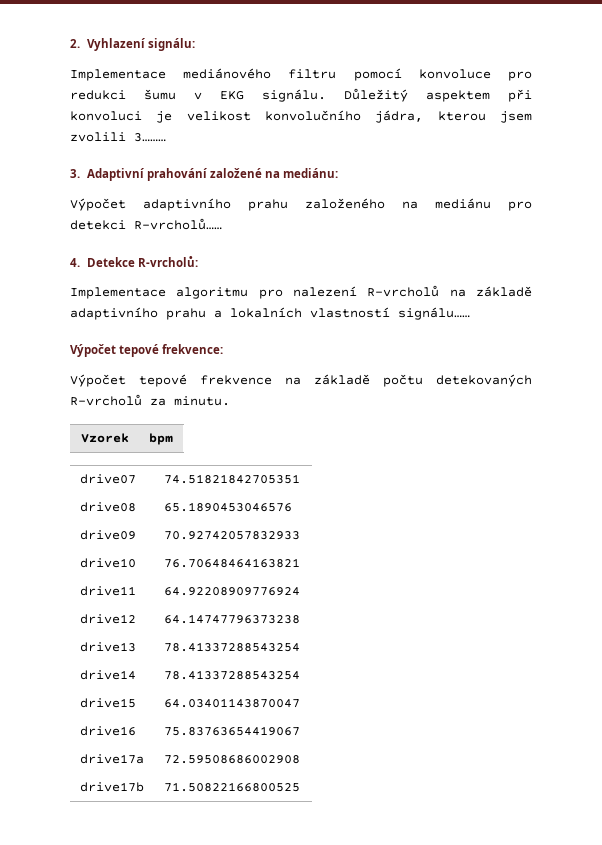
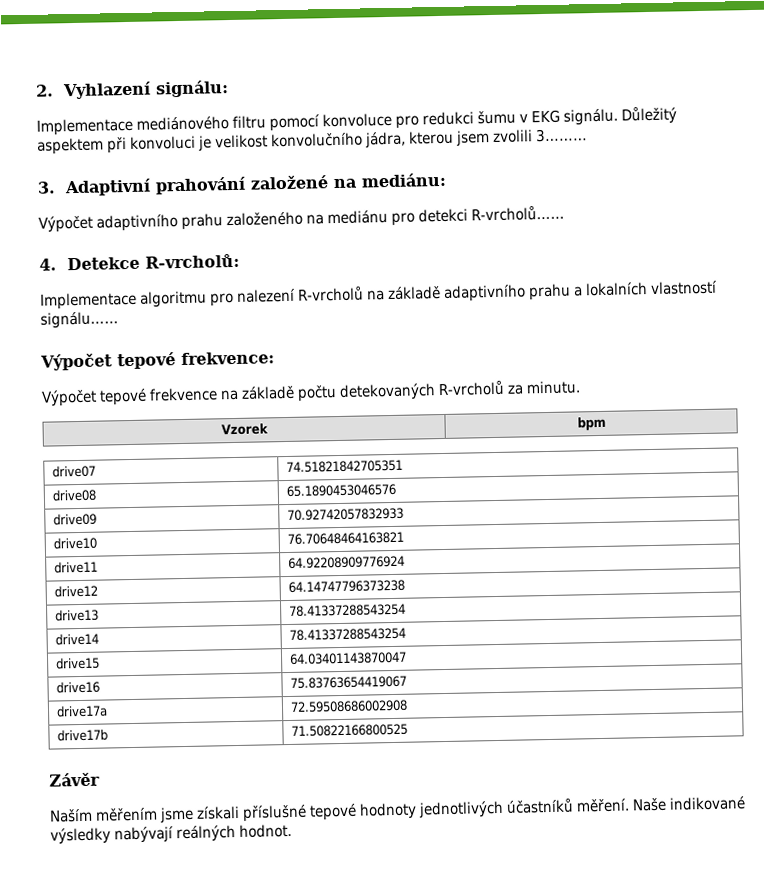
(300, 787) none -> [49,772,100,787] [49,796,746,824] [50,823,292,845] // Závěr // Naším měřením jsme získali příslušné tepové hodnoty jednotlivých účastníků měření. Naše indikované výsledky nabývají reálných hodnot.

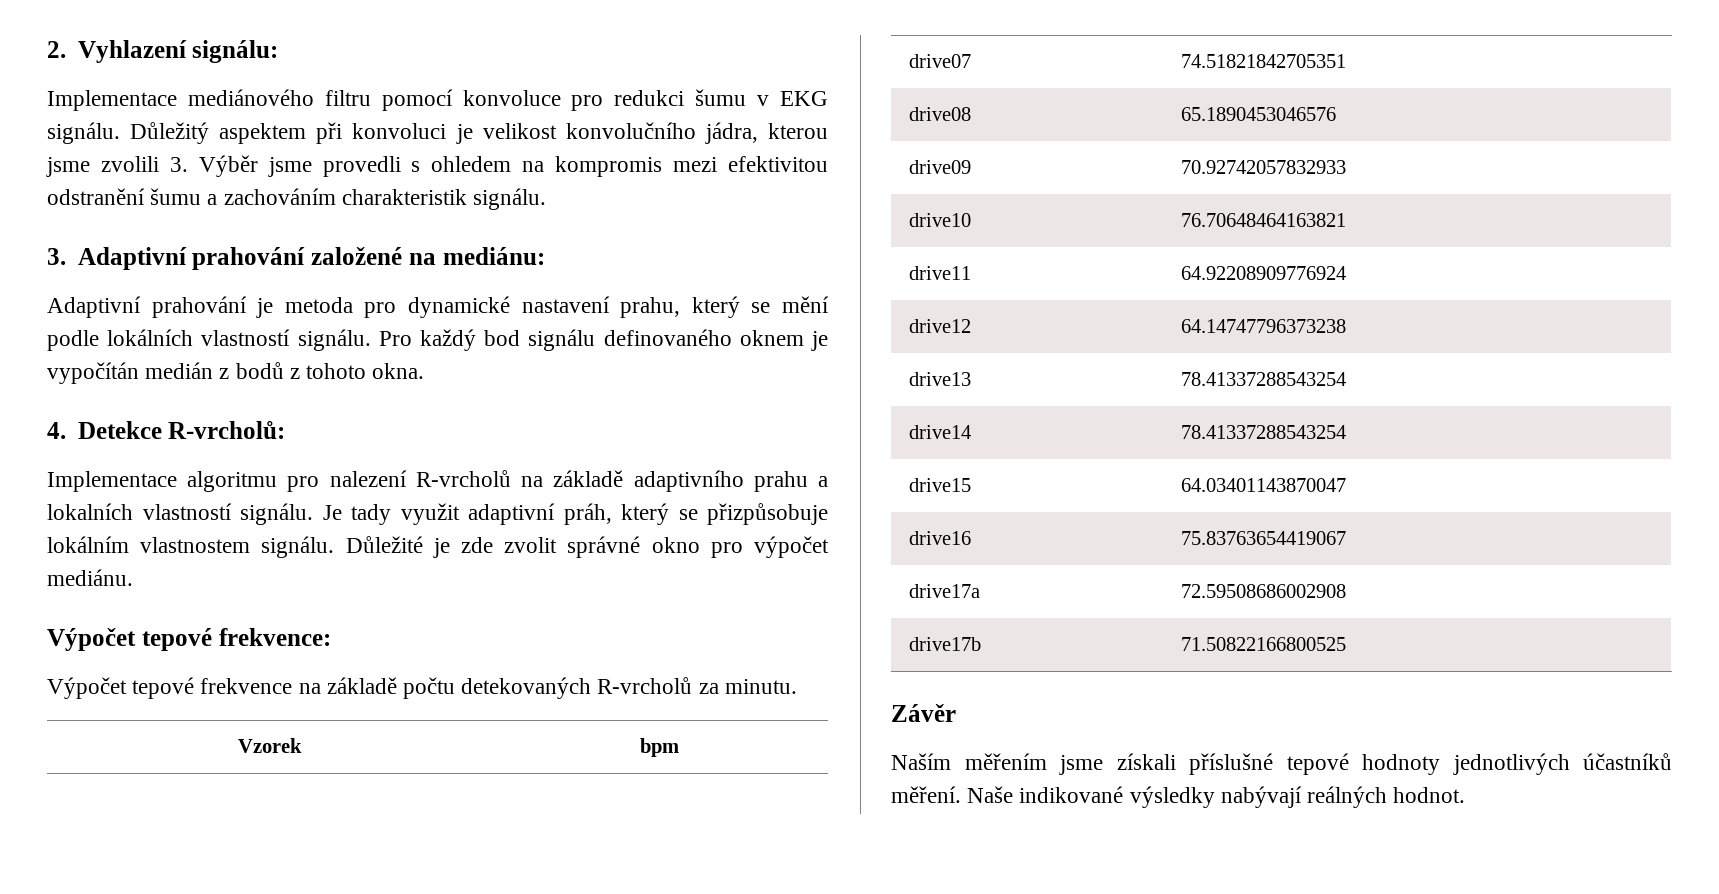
[455,128,588,147] jsem zvolili 3……… -> [46,155,828,177] [47,188,547,210] jsme zvolili 3. Výběr jsme provedli s ohledem na kompromis mezi efektivitou odstranění šumu a zachováním charakteristik signálu.
[38,204,565,233] Výpočet adaptivního prahu založeného na mediánu pro detekci R-vrcholů…… -> [47,296,830,318] [47,329,828,351] [47,362,425,384] Adaptivní prahování je metoda pro dynamické nastavení prahu, který se mění podle lokálních vlastností signálu. Pro každý bod signálu definovaného oknem je vypočítán medián z bodů z tohoto okna.
[40,311,119,329] signálu…… -> [240,503,828,525] [47,536,830,558] [47,569,133,586] signálu. Je tady využit adaptivní práh, který se přizpůsobuje lokálním vlastnostem signálu. Důležité je zde zvolit správné okno pro výpočet mediánu.

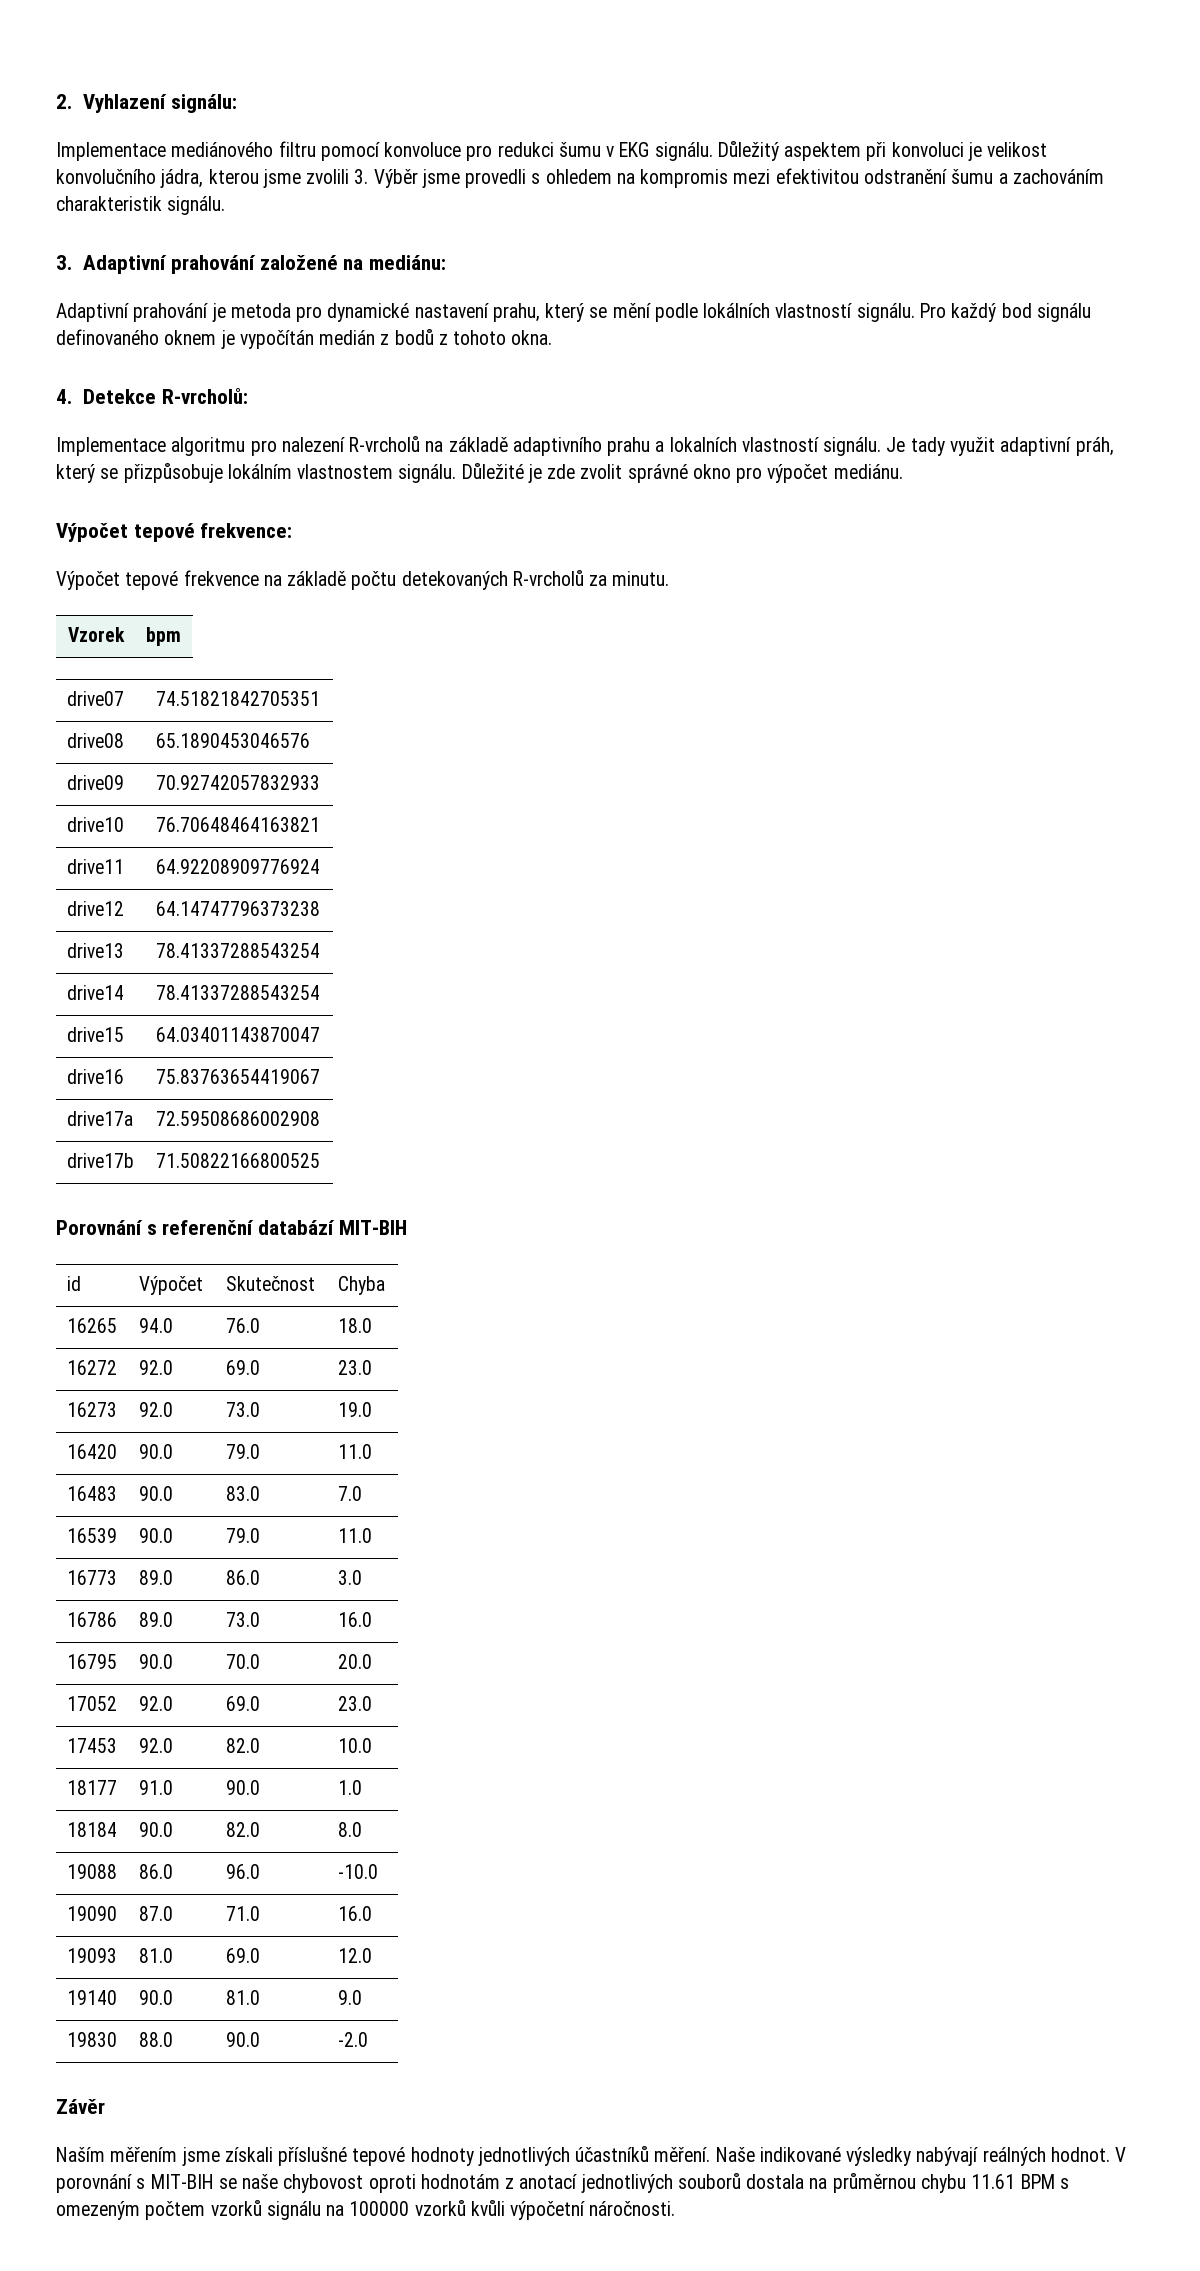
(1346, 644) none -> [56,1220,407,1235] [66,1276,81,1291] [138,1276,203,1295] [225,1276,315,1291] [337,1276,385,1295] [66,1318,117,1333] [138,1318,173,1333] [225,1318,260,1333] [337,1318,372,1333] [66,1360,117,1375] [138,1360,173,1375] [225,1360,260,1375] [337,1360,372,1375] [66,1402,117,1417] [138,1402,173,1417] [225,1402,260,1417] [337,1402,372,1417] [66,1444,117,1459] [138,1444,173,1459] [225,1444,260,1459] [337,1444,372,1459] [66,1486,117,1501] [138,1486,173,1501] [225,1486,260,1501] [337,1486,362,1501] [66,1528,117,1543] [138,1528,173,1543] [225,1528,260,1543] [337,1528,372,1543] [66,1570,117,1585] [138,1570,173,1585] [225,1570,260,1585] [337,1570,362,1585] [66,1612,117,1627] [138,1612,173,1627] [225,1612,260,1627] [337,1612,372,1627] [66,1654,117,1669] [138,1654,173,1669] [225,1654,260,1669] [337,1654,372,1669] [66,1696,117,1711] [138,1696,173,1711] [225,1696,260,1711] [337,1696,372,1711] [66,1738,117,1753] [138,1738,173,1753] [225,1738,260,1753] [337,1738,372,1753] [66,1780,117,1795] [138,1780,173,1795] [225,1780,260,1795] [337,1780,362,1795] [66,1822,117,1837] [138,1822,173,1837] [225,1822,260,1837] [337,1822,362,1837] [66,1864,117,1879] [138,1864,173,1879] [225,1864,260,1879] [337,1864,378,1879] [66,1906,117,1921] [138,1906,173,1921] [225,1906,260,1921] [337,1906,372,1921] [66,1948,117,1963] [138,1948,173,1963] [225,1948,260,1963] [337,1948,372,1963] [66,1990,117,2005] [138,1990,173,2005] [225,1990,260,2005] [337,1990,362,2005] [66,2032,117,2047] [138,2032,173,2047] [225,2032,260,2047] [337,2032,368,2047] // Porovnání s referenční databází MIT-BIH // id | Výpočet | Skutečnost | Chyba // 16265 | 94.0 | 76.0 | 18.0 // 16272 | 92.0 | 69.0 | 23.0 // 16273 | 92.0 | 73.0 | 19.0 // 16420 | 90.0 | 79.0 | 11.0 // 16483 | 90.0 | 83.0 | 7.0 // 16539 | 90.0 | 79.0 | 11.0 // 16773 | 89.0 | 86.0 | 3.0 // 16786 | 89.0 | 73.0 | 16.0 // 16795 | 90.0 | 70.0 | 20.0 // 17052 | 92.0 | 69.0 | 23.0 // 17453 | 92.0 | 82.0 | 10.0 // 18177 | 91.0 | 90.0 | 1.0 // 18184 | 90.0 | 82.0 | 8.0 // 19088 | 86.0 | 96.0 | -10.0 // 19090 | 87.0 | 71.0 | 16.0 // 19093 | 81.0 | 69.0 | 12.0 // 19140 | 90.0 | 81.0 | 9.0 // 19830 | 88.0 | 90.0 | -2.0
(1466, 795) none -> [1115,2147,1127,2162] [56,2173,1069,2193] [56,2200,676,2220] V porovnání s MIT-BIH se naše chybovost oproti hodnotám z anotací jednotlivých souborů dostala na průměrnou chybu 11.61 BPM s omezeným počtem vzorků signálu na 100000 vzorků kvůli výpočetní náročnosti.

